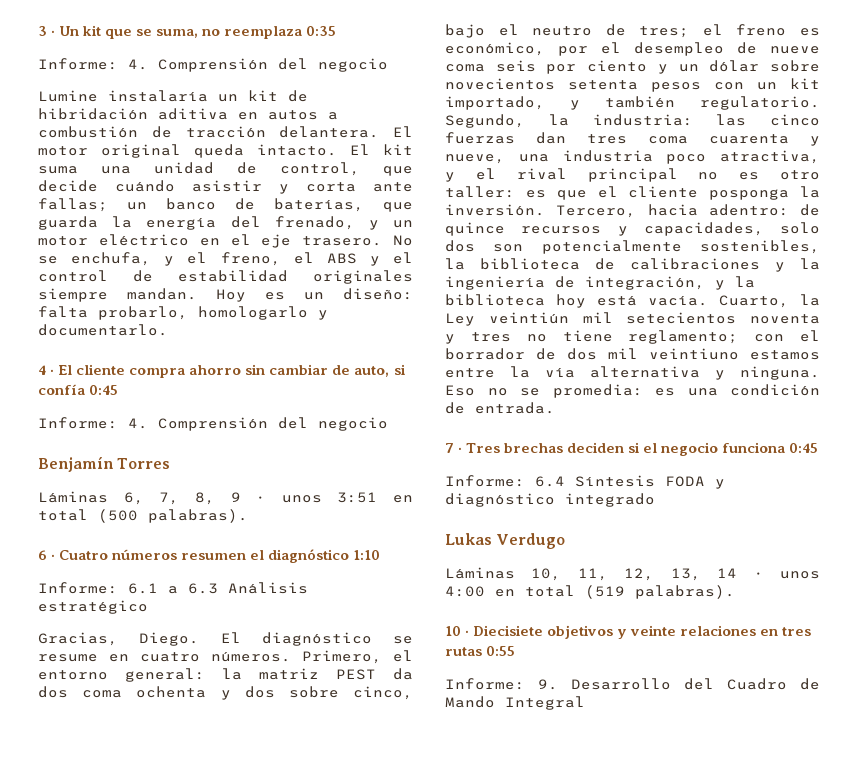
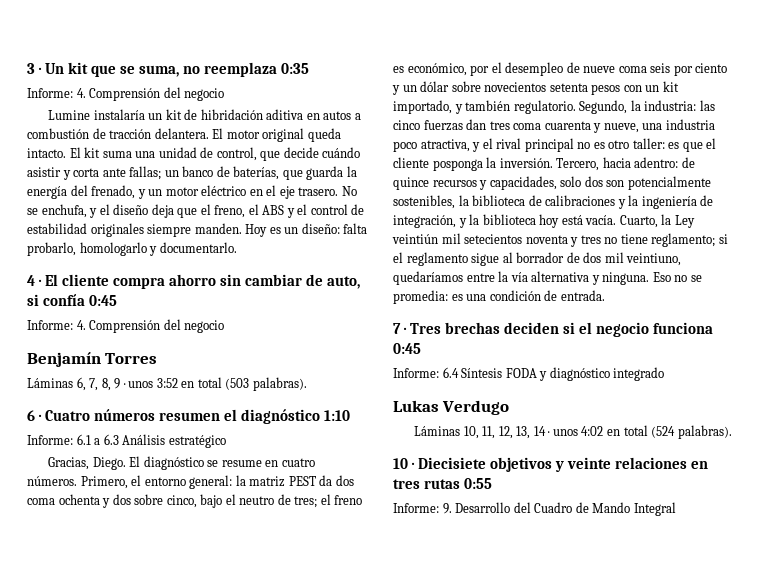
(208, 258) none -> [113,204,211,218] diseño deja que el
[127,288,197,300] mandan. -> [194,223,242,234] manden.
[337,492,413,503] [38,509,138,523] 3:51 en total (500 -> [156,377,250,390] 3:52 en total (503
[754,330,820,342] con el -> [718,234,728,244] [393,252,513,266] si el reglamento sigue al
[649,348,820,360] veintiuno estamos -> [626,253,682,266] [393,271,463,285] veintiuno, quedaríamos
[445,585,625,599] 4:00 en total (519 -> [581,425,676,438] 4:02 en total (524

